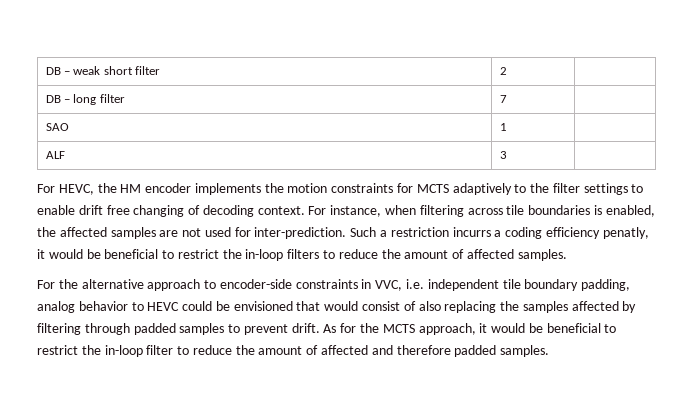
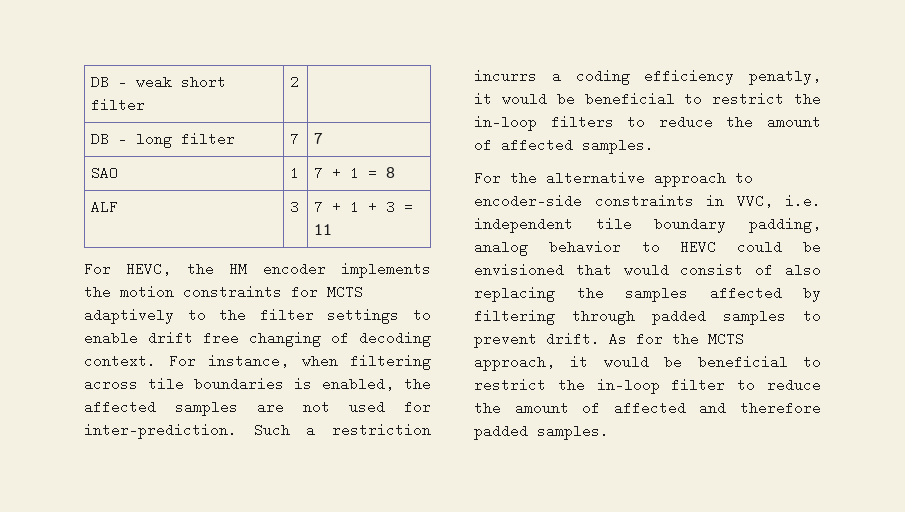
(507, 99) none -> [314,133,324,144] 7
[45,151,65,159] [499,151,507,159] // ALF | 3 | -> [314,166,396,180] [91,200,119,214] [290,200,300,214] [314,200,414,214] [314,224,333,235] 7 + 1 = 8 // ALF | 3 | 7 + 1 + 3 = 11

